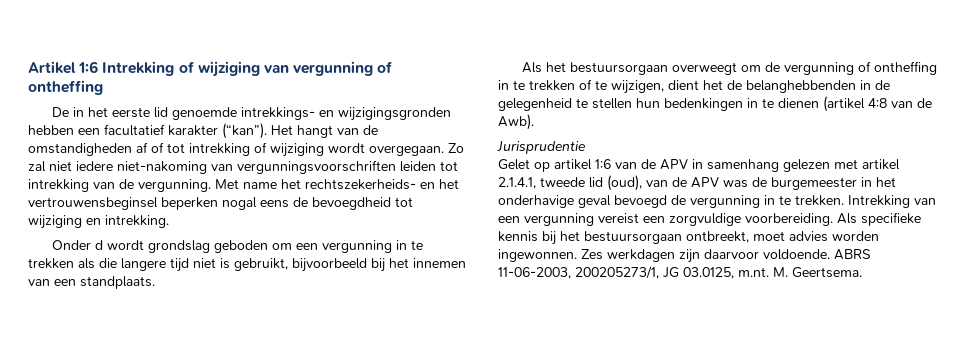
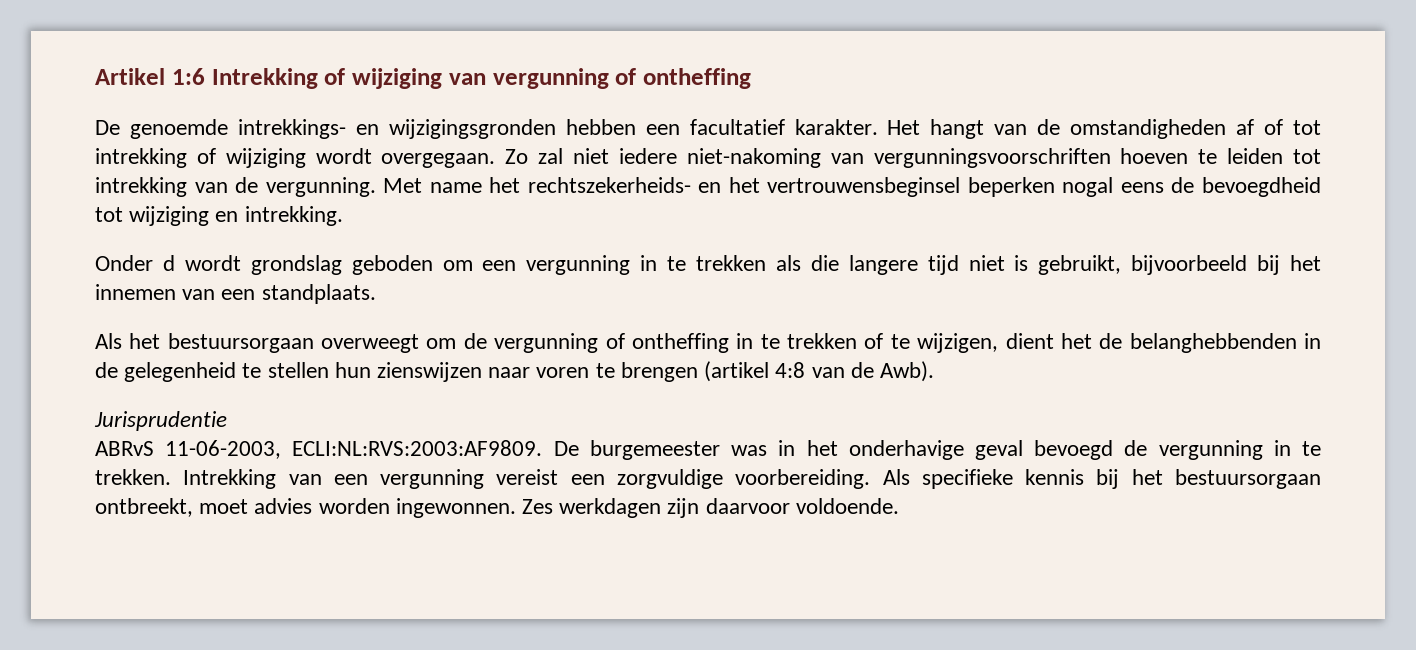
[73,107,169,118] in het eerste lid -> (120, 127) none
[168,123,267,139] karakter (“kan”). -> [794,119,878,135] karakter.
(396, 167) none -> [1120,148,1218,164] hoeven te
[664,98,819,111] bedenkingen in te dienen -> [377,362,698,382] zienswijzen naar voren te brengen
[498,159,900,172] [498,175,857,191] Gelet op artikel 1:6 van de APV in samenhang gelezen met artikel 2.1.4.1, tweede lid (oud), van de APV was de burgemeester -> [95,440,768,460] ABRvS 11-06-2003, ECLI:NL:RVS:2003:AF9809. De burgemeester was
[834,249,871,260] [498,266,862,279] ABRS 11-06-2003, 200205273/1, JG 03.0125, m.nt. M. Geertsema. -> (899, 506) none

